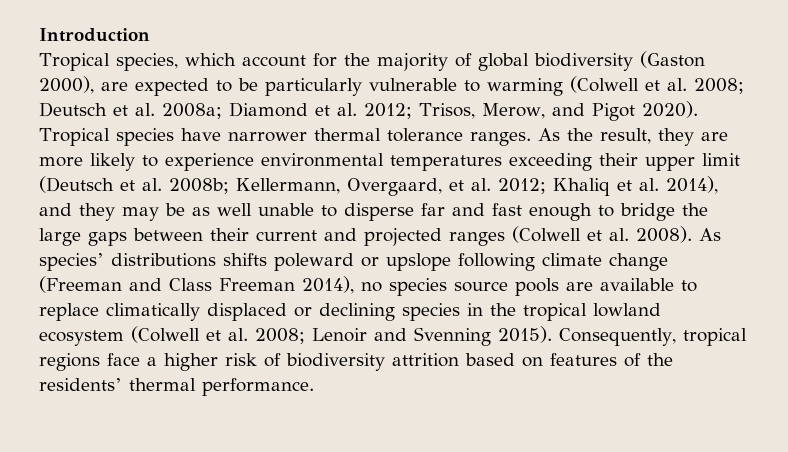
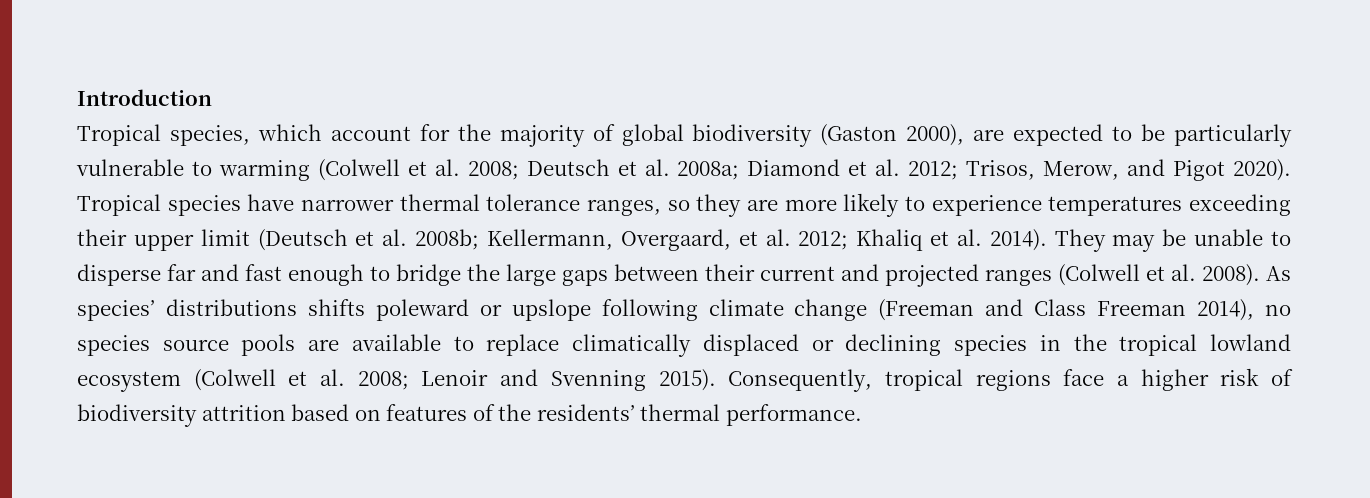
[469,128,651,146] ranges. As the result, -> [587,199,690,216] ranges, so
[261,153,384,167] environmental -> (1042, 205) none
[666,176,718,194] [39,203,252,221] 2014), and they may be as well -> [989,229,1187,252] 2014). They may be

